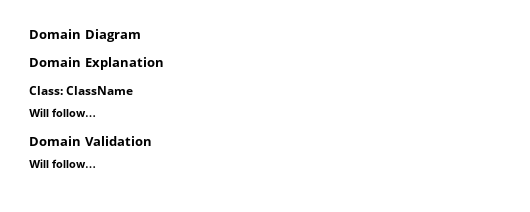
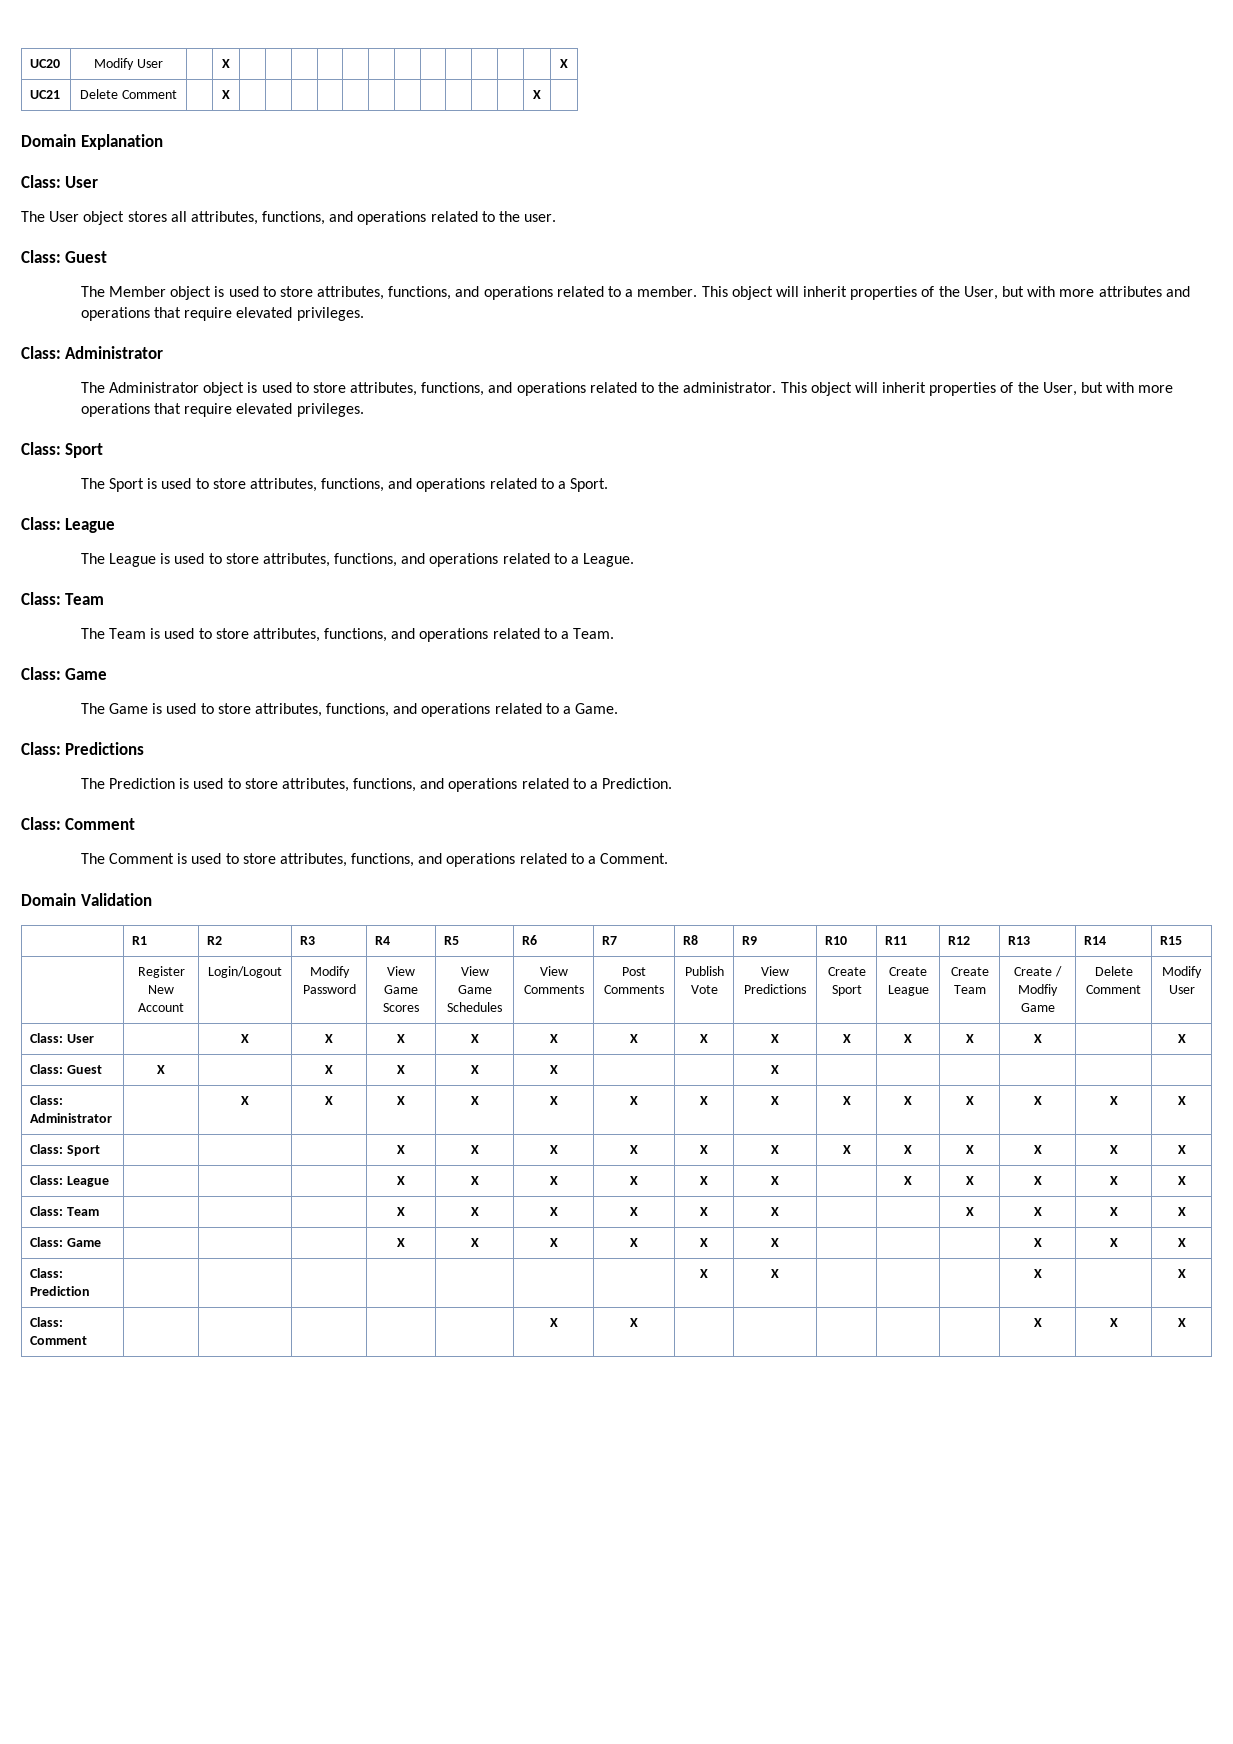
[29,29,141,42] [29,57,164,70] [29,86,134,95] [29,108,96,117] [29,136,152,146] [29,159,96,168] Domain Diagram // Domain Explanation // Class: ClassName // Will follow… // Domain Validation // Will follow… -> [30,59,61,68] [94,58,163,70] [222,59,230,68] [560,59,568,68] [30,90,61,99] [80,89,177,99] [222,90,230,99] [533,90,541,99] [21,134,163,150] [21,175,99,188] [21,211,557,225] [21,250,108,263] [80,286,1190,300] [80,307,364,321] [21,346,164,359] [80,382,1174,396] [80,403,364,417] [21,442,104,458] [80,478,609,492] [21,517,116,533] [80,553,635,567] [21,592,105,605] [80,628,615,642] [21,667,108,680] [80,703,619,717] [21,742,145,755] [80,778,673,792] [21,817,136,830] [80,853,669,867] [21,893,152,906] [132,936,148,945] [207,936,223,945] [300,936,316,945] [375,936,391,945] [444,936,460,945] [522,935,538,945] [602,936,618,945] [683,935,699,945] [742,936,758,945] [825,936,848,945] [885,936,908,945] [948,936,971,945] [1008,936,1031,945] [1084,936,1107,945] [1160,936,1183,945] [137,966,185,978] [148,985,174,994] [138,1003,184,1012] [208,966,282,978] [309,966,350,978] [302,984,356,994] [387,966,415,976] [384,985,418,994] [383,1003,419,1012] [460,966,489,976] [457,985,492,994] [447,1002,502,1012] [539,966,568,976] [523,985,584,994] [622,967,646,976] [604,985,664,994] [684,966,724,976] [690,985,718,994] [761,966,789,976] [744,984,806,994] [827,967,866,976] [831,985,862,996] [889,967,927,976] [887,985,929,996] [950,967,989,976] [953,985,986,994] [1014,966,1062,977] [1018,984,1058,996] [1020,1003,1055,1012] [1094,966,1133,976] [1086,985,1141,994] [1162,966,1202,978] [1168,985,1195,994] [30,1033,94,1043] [241,1034,249,1043] [325,1034,333,1043] [397,1034,405,1043] [470,1034,479,1043] [549,1034,558,1043] [630,1034,638,1043] [700,1034,708,1043] [771,1034,779,1043] [842,1034,851,1043] [904,1034,912,1043] [965,1034,974,1043] [1033,1034,1042,1043] [1177,1034,1186,1043] [30,1064,102,1074] [157,1065,165,1074] [325,1065,333,1074] [397,1065,405,1074] [470,1065,479,1074] [549,1065,558,1074] [771,1065,779,1074] [30,1095,64,1105] [30,1113,113,1123] [241,1096,249,1105] [325,1096,333,1105] [397,1096,405,1105] [470,1096,479,1105] [549,1096,558,1105] [630,1096,638,1105] [700,1096,708,1105] [771,1096,779,1105] [842,1096,851,1105] [904,1096,912,1105] [965,1096,974,1105] [1033,1096,1042,1105] [1109,1096,1118,1105] [1177,1096,1186,1105] [30,1144,100,1156] [397,1145,405,1154] [470,1145,479,1154] [549,1145,558,1154] [630,1145,638,1154] [700,1145,708,1154] [771,1145,779,1154] [842,1145,851,1154] [904,1145,912,1154] [965,1145,974,1154] [1033,1145,1042,1154] [1109,1145,1118,1154] [1177,1145,1186,1154] [30,1175,109,1187] [397,1176,405,1185] [470,1176,479,1185] [549,1176,558,1185] [630,1176,638,1185] [700,1176,708,1185] [771,1176,779,1185] [904,1176,912,1185] [965,1176,974,1185] [1033,1176,1042,1185] [1109,1176,1118,1185] [1177,1176,1186,1185] [30,1206,99,1216] [397,1207,405,1216] [470,1207,479,1216] [549,1207,558,1216] [630,1207,638,1216] [700,1207,708,1216] [771,1207,779,1216] [965,1207,974,1216] [1033,1207,1042,1216] [1109,1207,1118,1216] [1177,1207,1186,1216] [30,1237,101,1247] [397,1238,405,1247] [470,1238,479,1247] [549,1238,558,1247] [630,1238,638,1247] [700,1238,708,1247] [771,1238,779,1247] [1033,1238,1042,1247] [1109,1238,1118,1247] [1177,1238,1186,1247] [30,1268,64,1278] [30,1286,91,1296] [700,1269,708,1278] [771,1269,779,1278] [1033,1269,1042,1278] [1177,1269,1186,1278] [30,1317,64,1327] [30,1336,88,1345] [549,1318,558,1327] [630,1318,638,1327] [1033,1318,1042,1327] [1109,1318,1118,1327] [1177,1318,1186,1327] UC20 | Modify User | | X | | | | | | | | | | | | | X // UC21 | Delete Comment | | X | | | | | | | | | | | | X | // Domain Explanation // Class: User // The User object stores all attributes, functions, and operations related to the user. // Class: Guest // The Member object is used to store attributes, functions, and operations related to a member. This object will inherit properties of the User, but with more attributes and operations that require elevated privileges. // Class: Administrator // The Administrator object is used to store attributes, functions, and operations related to the administrator. This object will inherit properties of the User, but with more operations that require elevated privileges. // Class: Sport // The Sport is used to store attributes, functions, and operations related to a Sport. // Class: League // The League is used to store attributes, functions, and operations related to a League. // Class: Team // The Team is used to store attributes, functions, and operations related to a Team. // Class: Game // The Game is used to store attributes, functions, and operations related to a Game. // Class: Predictions // The Prediction is used to store attributes, functions, and operations related to a Prediction. // Class: Comment // The Comment is used to store attributes, functions, and operations related to a Comment. // Domain Validation // | R1 | R2 | R3 | R4 | R5 | R6 | R7 | R8 | R9 | R10 | R11 | R12 | R13 | R14 | R15 // | Register New Account | Login/Logout | Modify Password | View Game Scores | View Game Schedules | View Comments | Post Comments | Publish Vote | View Predictions | Create Sport | Create League | Create Team | Create / Modfiy Game | Delete Comment | Modify User // Class: User | | X | X | X | X | X | X | X | X | X | X | X | X | | X // Class: Guest | X | | X | X | X | X | | | X | | | | | | // Class: Administrator | | X | X | X | X | X | X | X | X | X | X | X | X | X | X // Class: Sport | | | | X | X | X | X | X | X | X | X | X | X | X | X // Class: League | | | | X | X | X | X | X | X | | X | X | X | X | X // Class: Team | | | | X | X | X | X | X | X | | | X | X | X | X // Class: Game | | | | X | X | X | X | X | X | | | | X | X | X // Class: Prediction | | | | | | | | X | X | | | | X | | X // Class: Comment | | | | | | X | X | | | | | | X | X | X

